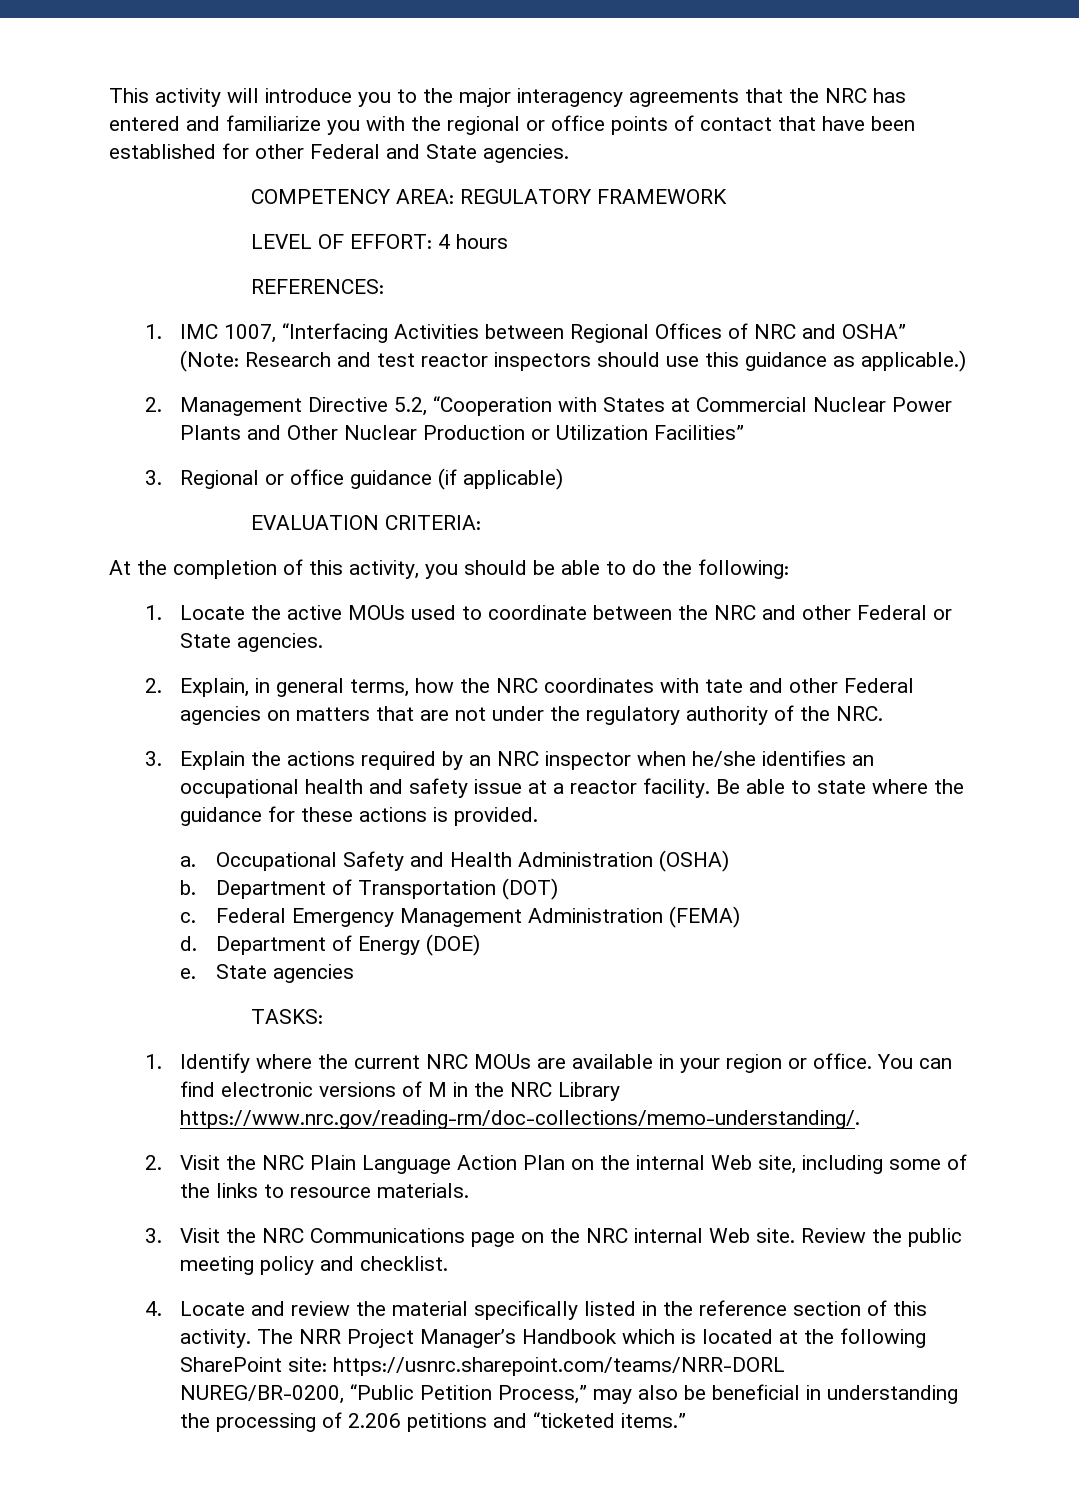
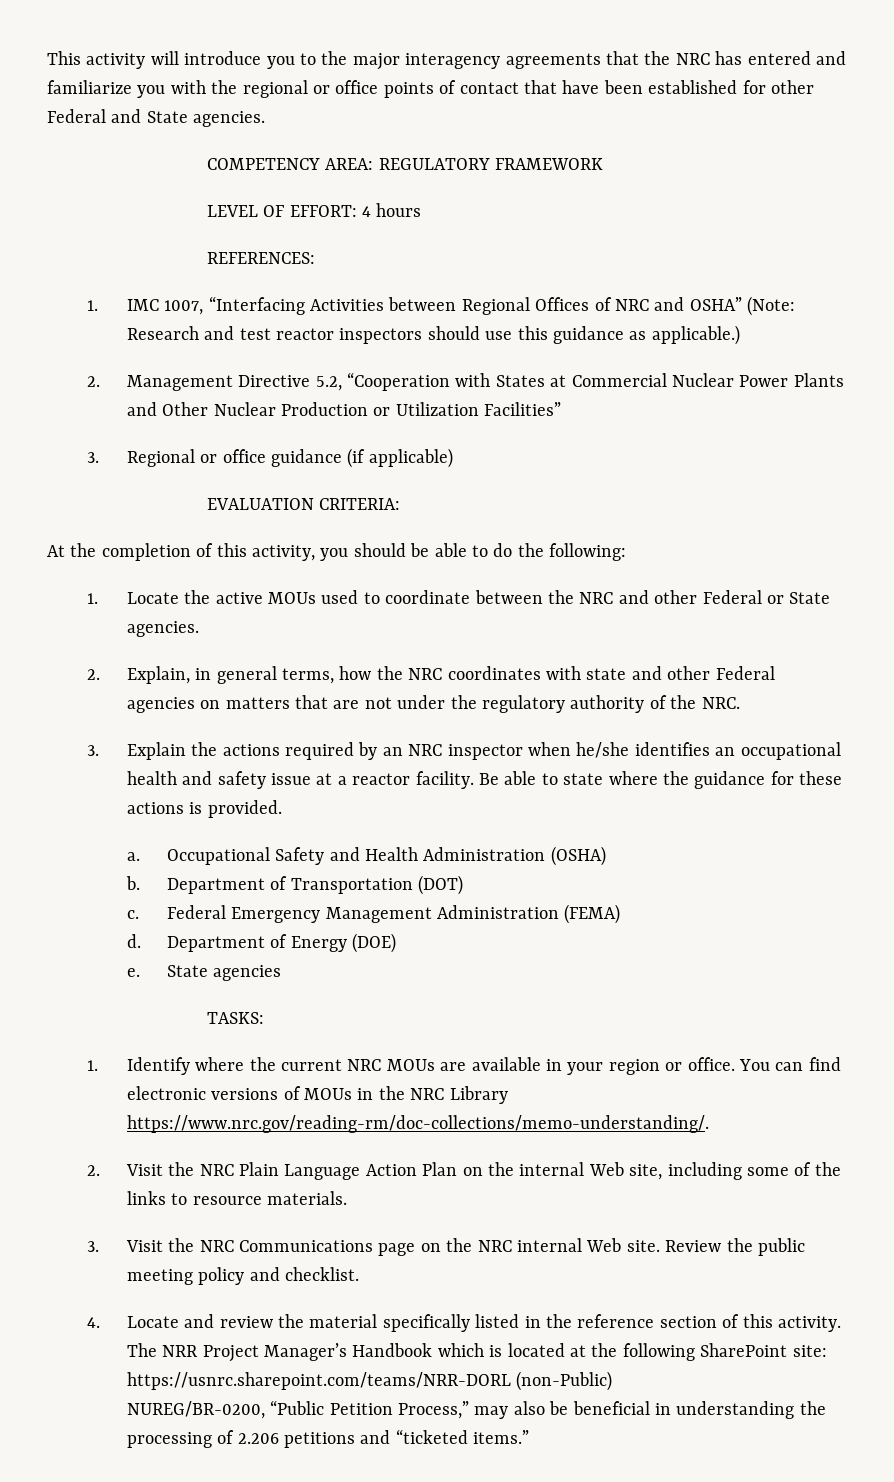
[705,679,744,693] tate -> [586,668,627,680] state
[428,1082,448,1097] M -> [304,1088,353,1100] MOUs
(786, 1366) none -> [516,1371,613,1391] (non-Public)

